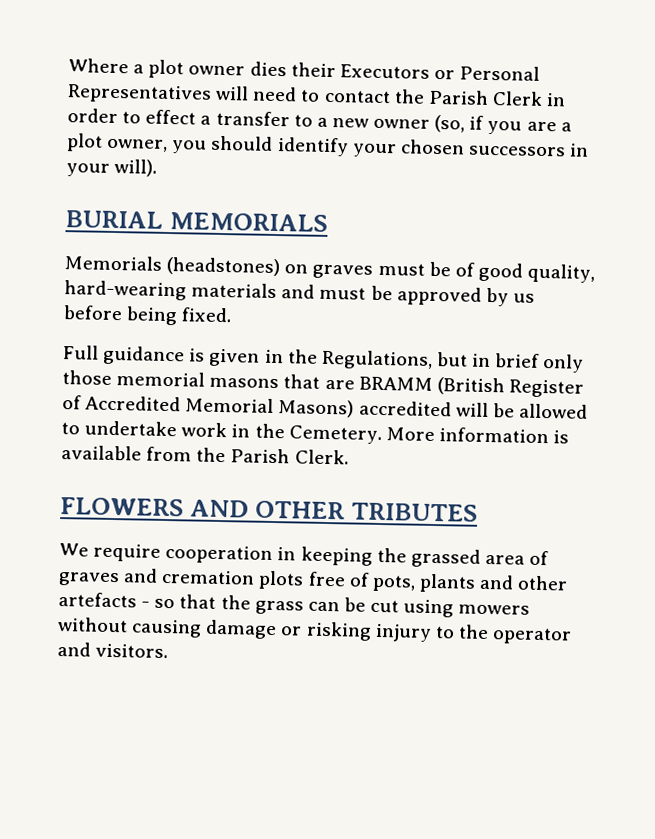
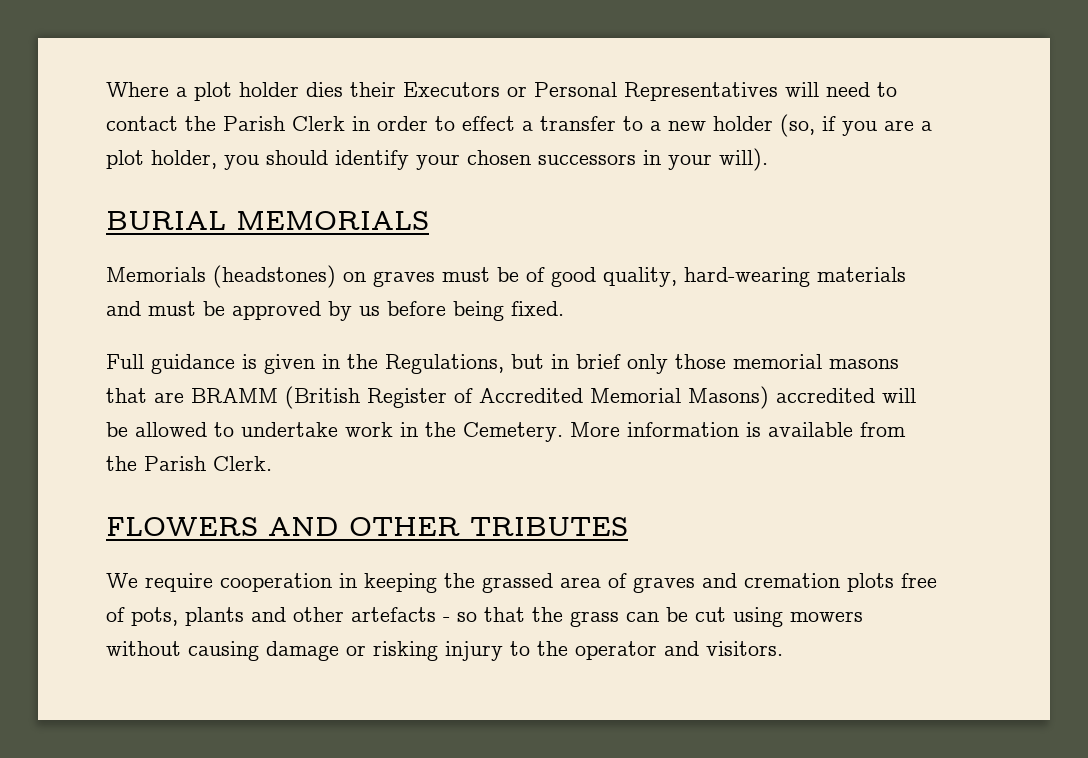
[188,65,246,76] owner -> [239,82,299,97] holder
[373,118,431,129] owner -> [713,116,773,131] holder
[106,138,169,152] owner, -> [151,150,217,169] holder,

